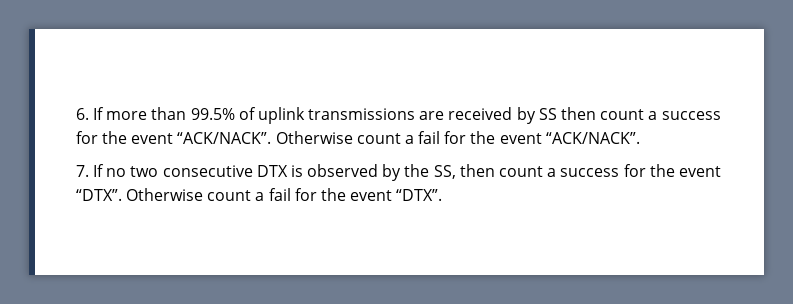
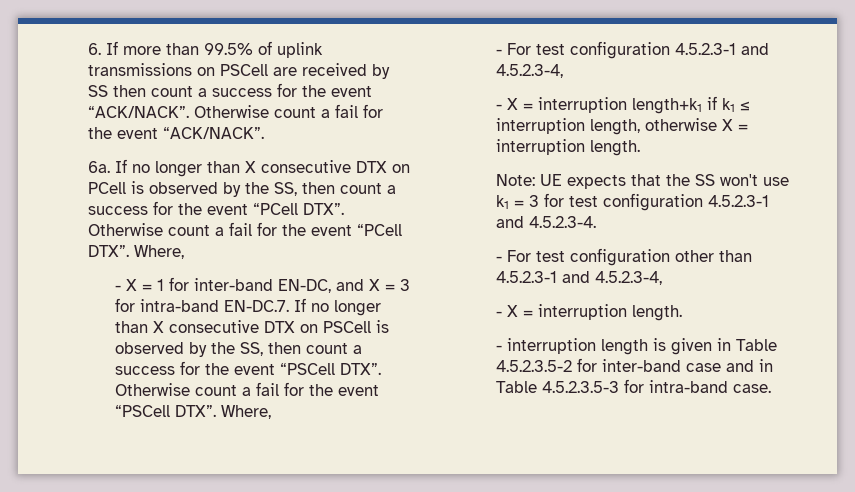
(416, 114) none -> [196,64,268,76] on PSCell
[75,164,288,177] 7. If no two consecutive DTX -> [87,159,410,177] [87,182,126,194] 6a. If no longer than X consecutive DTX on PCell
[75,188,443,201] “DTX”. Otherwise count a fail for the event “DTX”. -> [252,203,344,215] [87,222,402,236] [87,245,184,259] [115,277,411,293] [115,298,382,316] [115,320,390,333] [115,342,363,357] [115,361,382,375] [115,382,380,396] [115,405,272,419] [496,41,770,59] [496,64,564,78] [496,96,751,114] [496,118,749,135] [496,139,641,156] [496,174,790,189] [496,193,770,211] [496,216,597,228] [496,248,753,266] [496,271,663,285] [496,304,683,321] [496,338,778,355] [496,358,774,372] [496,379,772,393] “PCell DTX”. Otherwise count a fail for the event “PCell DTX”. Where, // - X = 1 for inter-band EN-DC, and X = 3 for intra-band EN-DC.7. If no longer than X consecutive DTX on PSCell is observed by the SS, then count a success for the event “PSCell DTX”. Otherwise count a fail for the event “PSCell DTX”. Where, // - For test configuration 4.5.2.3-1 and 4.5.2.3-4, // - X = interruption length+k1 if k1 ≤ interruption length, otherwise X = interruption length. // Note: UE expects that the SS won't use k1 = 3 for test configuration 4.5.2.3-1 and 4.5.2.3-4. // - For test configuration other than 4.5.2.3-1 and 4.5.2.3-4, // - X = interruption length. // - interruption length is given in Table 4.5.2.3.5-2 for inter-band case and in Table 4.5.2.3.5-3 for intra-band case.

